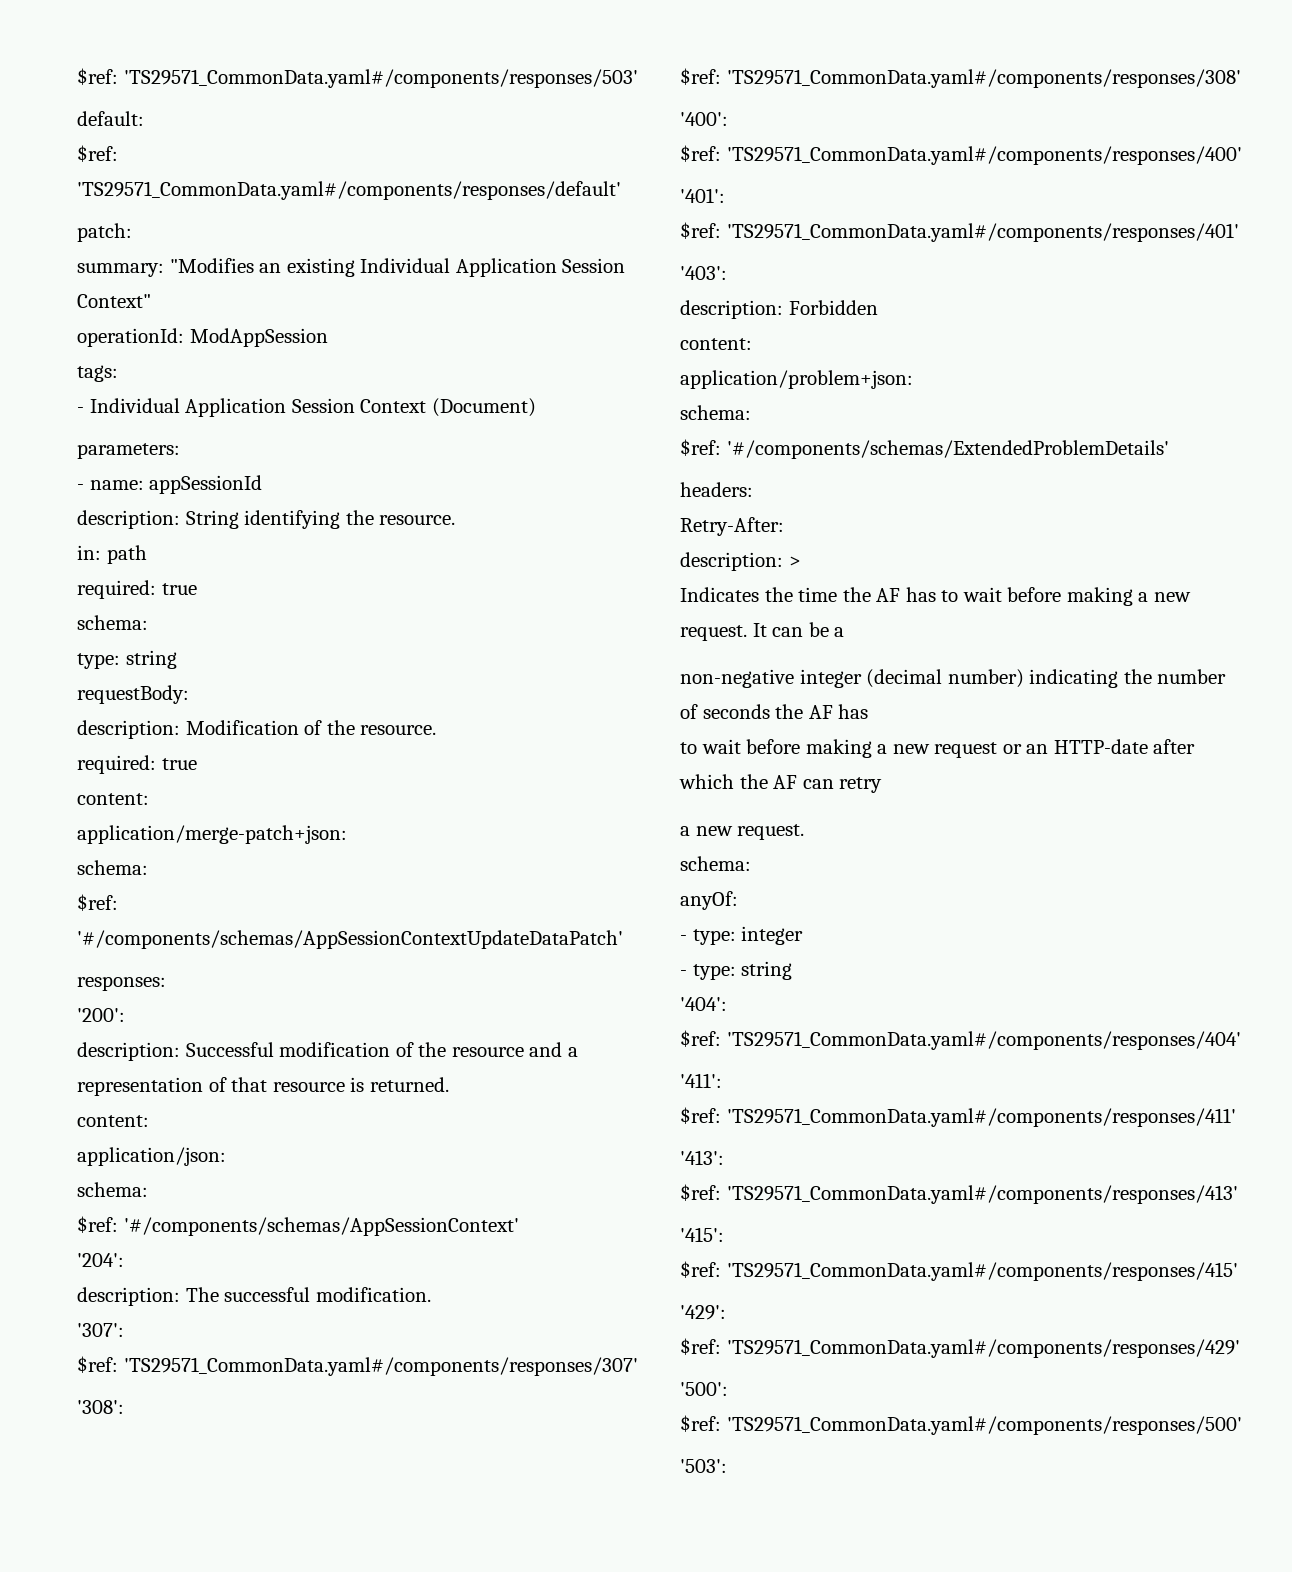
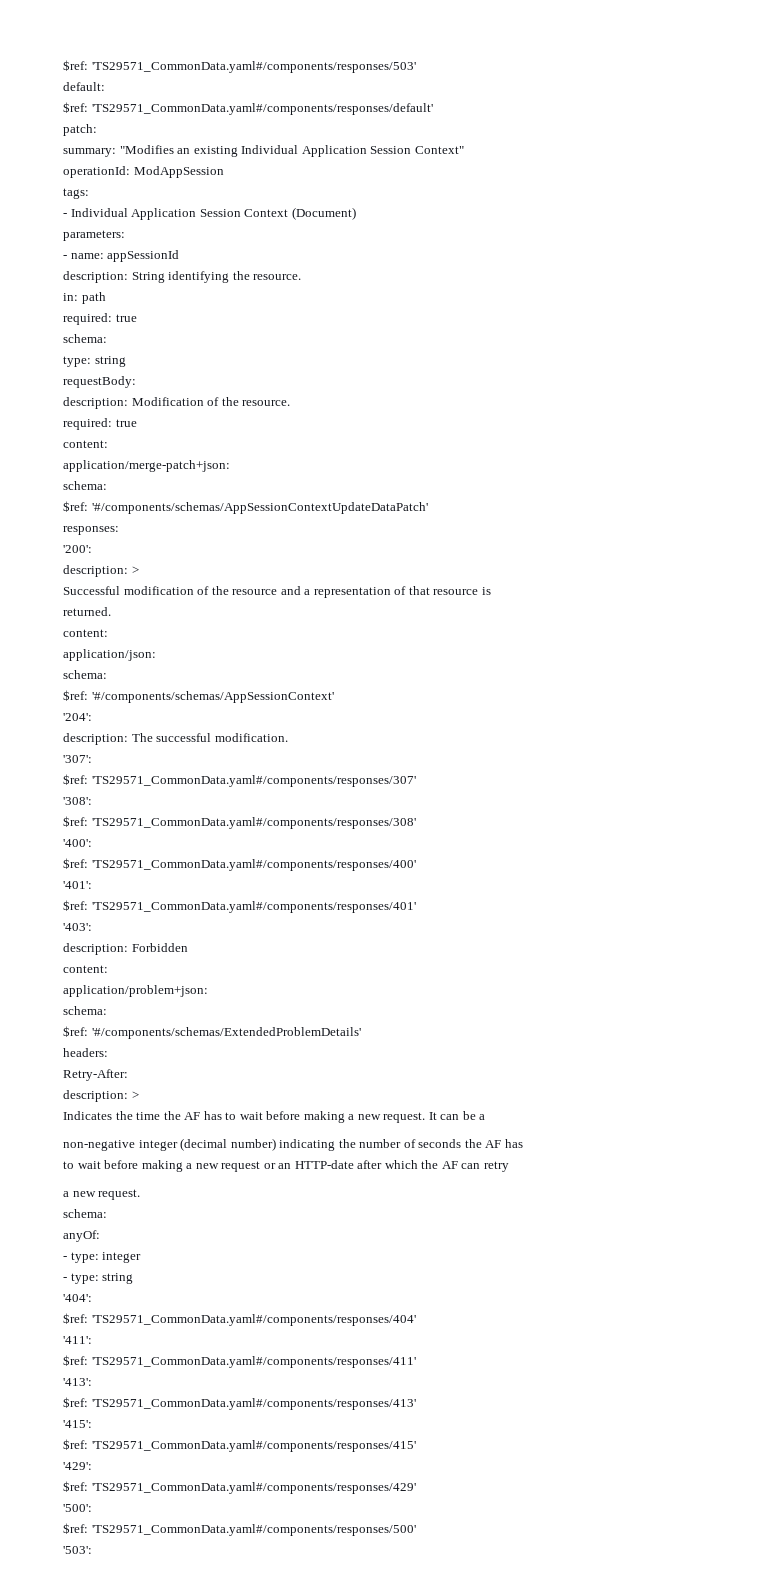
(180, 1051) none -> [131,566,139,574] > //
(365, 1084) none -> (491, 591) //

